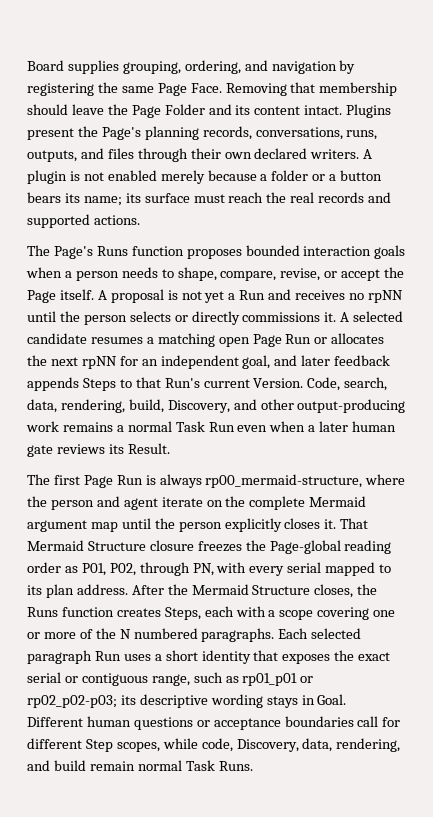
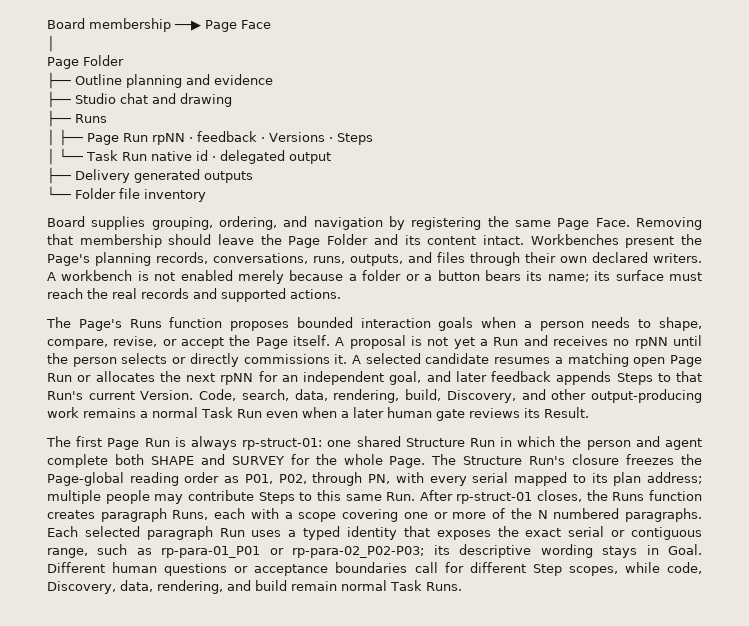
[27,60,64,71] Board -> [47,18,271,32] [47,35,55,52] [47,55,124,69] [47,72,273,89] [47,91,232,108] [47,110,107,127] [47,129,373,146] [47,148,331,165] [47,167,253,184] [47,186,206,202] [47,216,85,227] Board membership ──▶ Page Face // │ // Page Folder // ├── Outline planning and evidence // ├── Studio chat and drawing // ├── Runs // │ ├── Page Run rpNN · feedback · Versions · Steps // │ └── Task Run native id · delegated output // ├── Delivery generated outputs // └── Folder file inventory // Board
[346,104,392,118] Plugins -> [530,234,619,245] Workbenches
[27,170,67,184] plugin -> [61,270,133,281] workbench
[205,474,406,488] [27,496,367,510] [27,518,369,532] [27,540,146,551] rp00_mermaid-structure, where the person and agent iterate on the complete Mermaid argument map until the person explicitly closes it. That Mermaid Structure -> [242,436,702,450] [47,454,566,468] rp-struct-01: one shared Structure Run in which the person and agent complete both SHAPE and SURVEY for the whole Page. The Structure Run's
[76,584,311,595] address. After the Mermaid Structure -> [647,472,703,484] [47,490,533,504] address; multiple people may contribute Steps to this same Run. After rp-struct-01
[164,607,201,620] Steps, -> [100,508,209,522] paragraph Runs,
[165,650,198,661] short -> [303,526,341,540] typed
[242,673,314,686] [27,695,117,708] rp01_p01 or rp02_p02-p03; -> [161,546,425,558] rp-para-01_P01 or rp-para-02_P02-P03;

